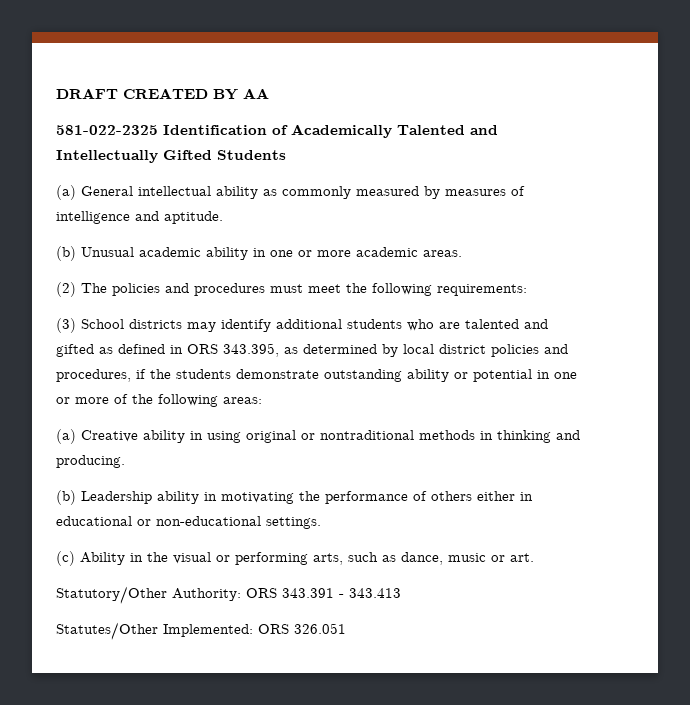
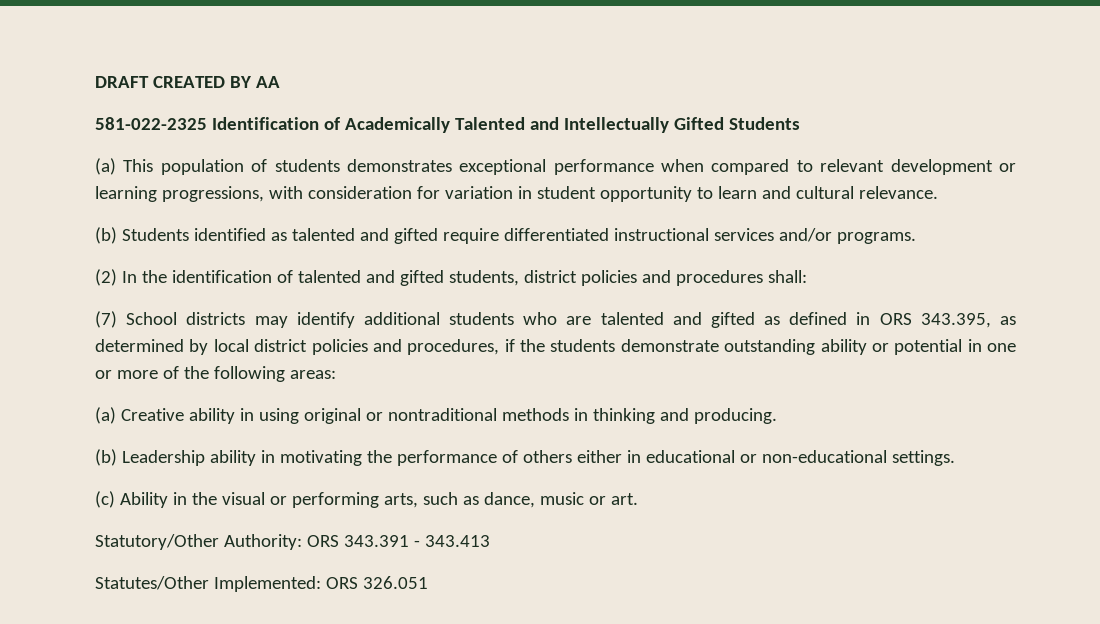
[81,186,525,199] [56,211,223,224] [56,246,462,261] [56,282,527,297] [56,318,76,333] General intellectual ability as commonly measured by measures of intelligence and aptitude. // (b) Unusual academic ability in one or more academic areas. // (2) The policies and procedures must meet the following requirements: // (3) -> [123,159,1016,175] [95,186,938,202] [95,227,916,244] [95,269,807,286] [95,311,117,328] This population of students demonstrates exceptional performance when compared to relevant development or learning progressions, with consideration for variation in student opportunity to learn and cultural relevance. // (b) Students identified as talented and gifted require differentiated instructional services and/or programs. // (2) In the identification of talented and gifted students, district policies and procedures shall: // (7)

